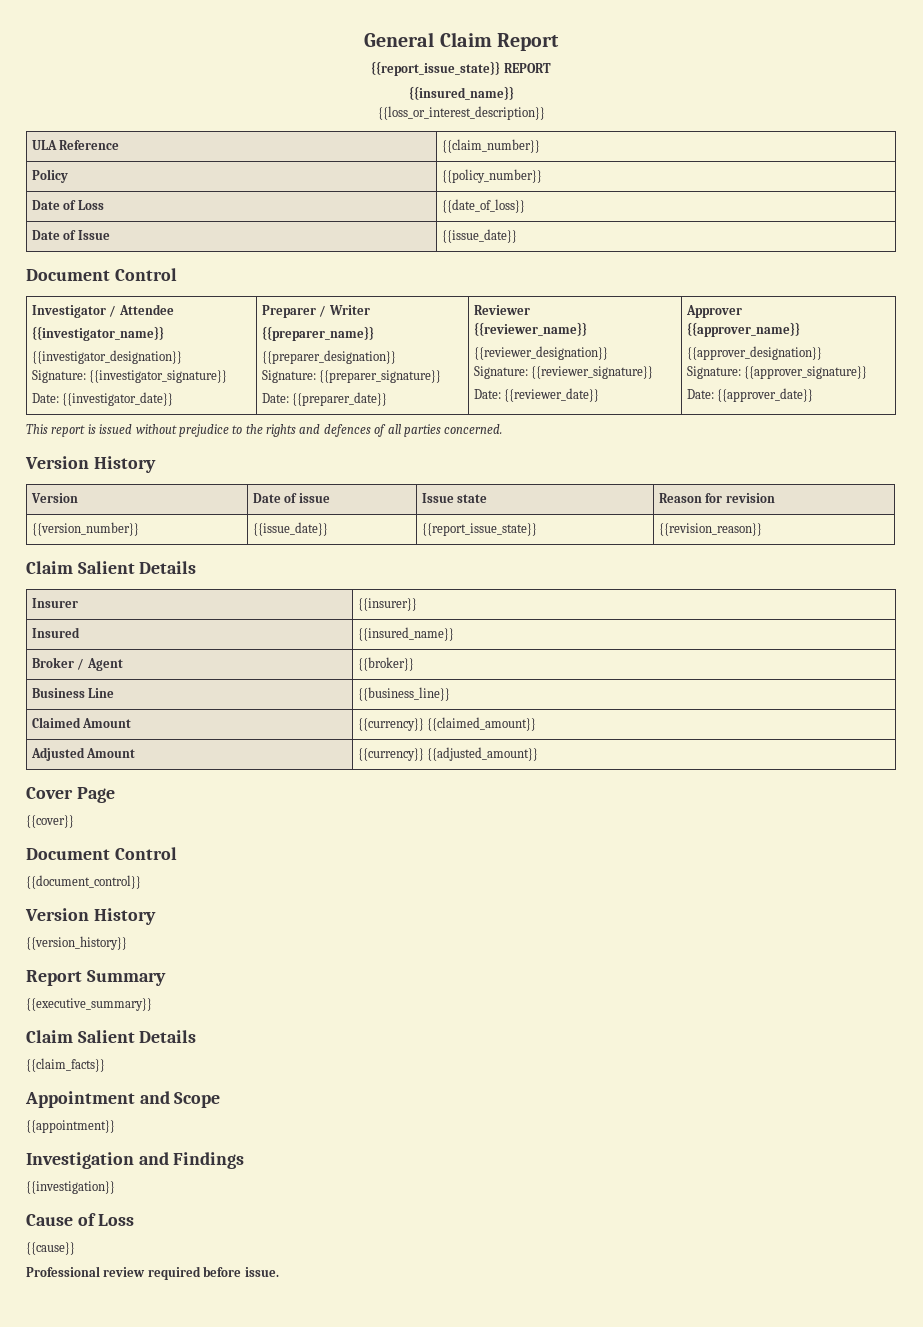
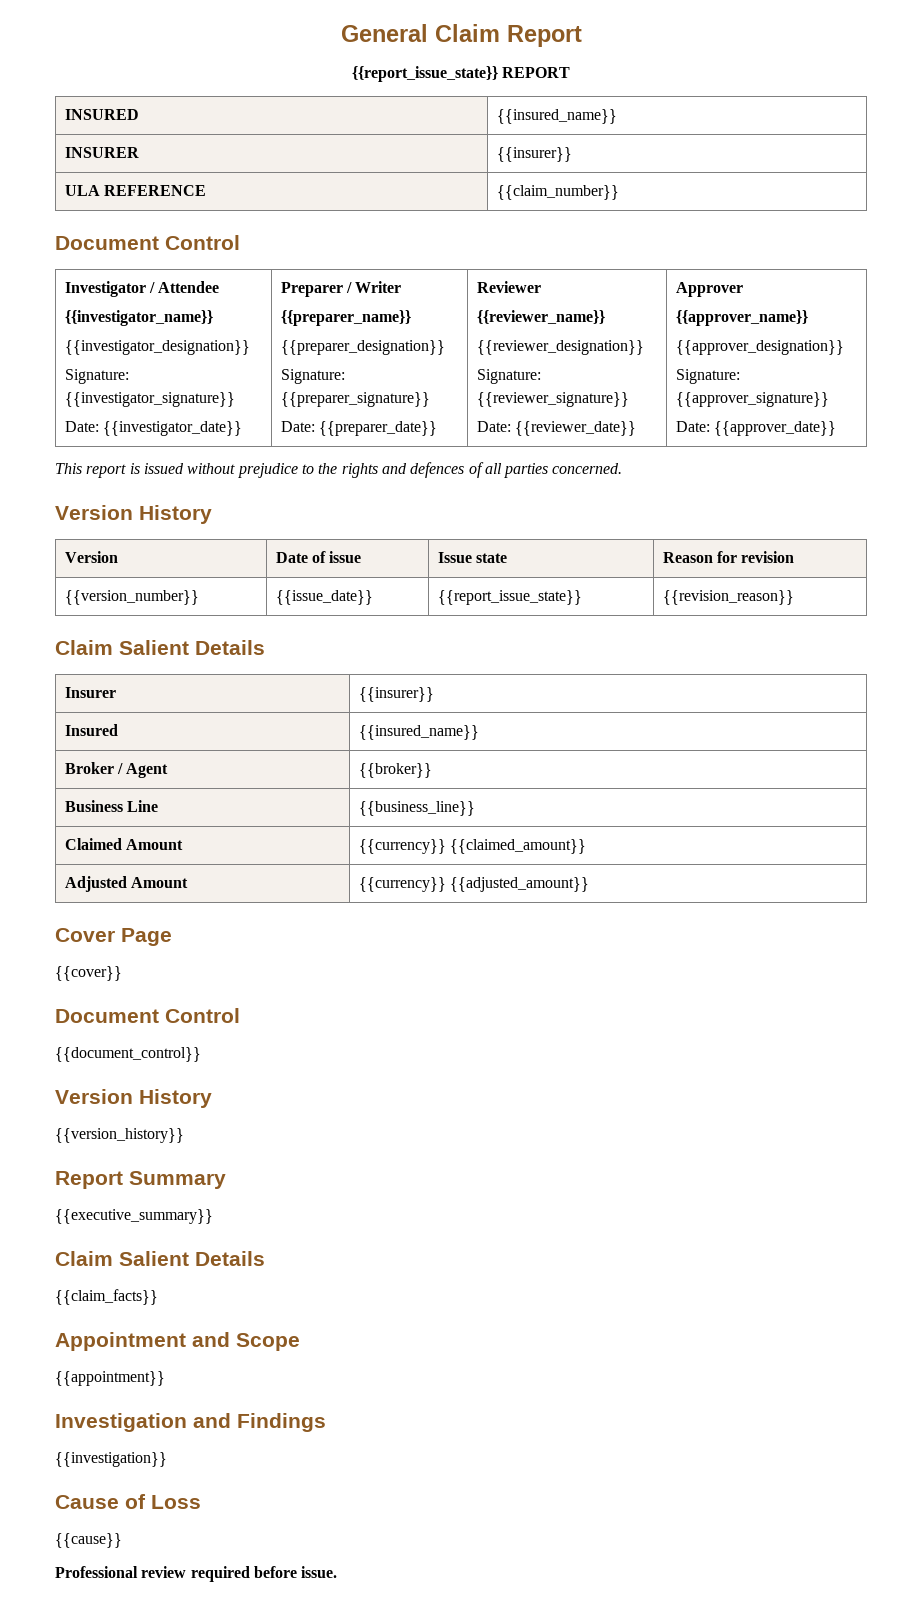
[408,86,514,100] [377,106,545,120] // {{insured_name}} // {{loss_or_interest_description}} -> [64,109,139,120] [496,109,617,124] [64,147,139,158] [496,147,572,162] // INSURED | {{insured_name}} // INSURER | {{insurer}}
[59,140,120,150] Reference -> [104,185,207,196] REFERENCE
[31,169,68,183] [441,169,542,183] [31,200,104,210] [441,199,525,213] [31,230,110,240] [441,229,517,243] // Policy | {{policy_number}} // Date of Loss | {{date_of_loss}} // Date of Issue | {{issue_date}} -> (619, 192) none

